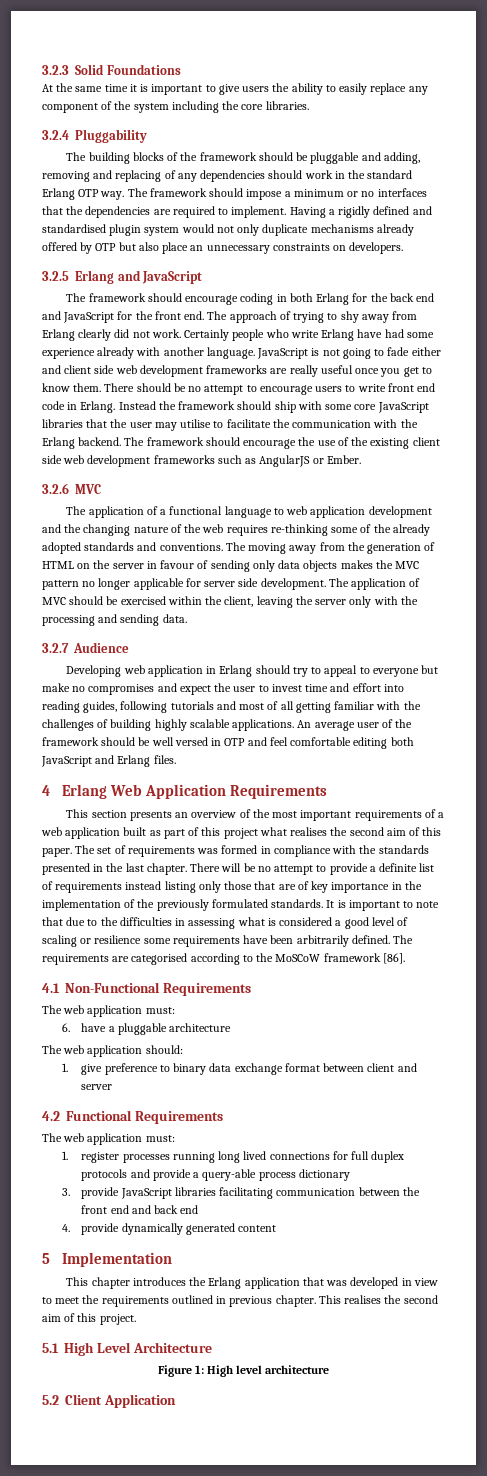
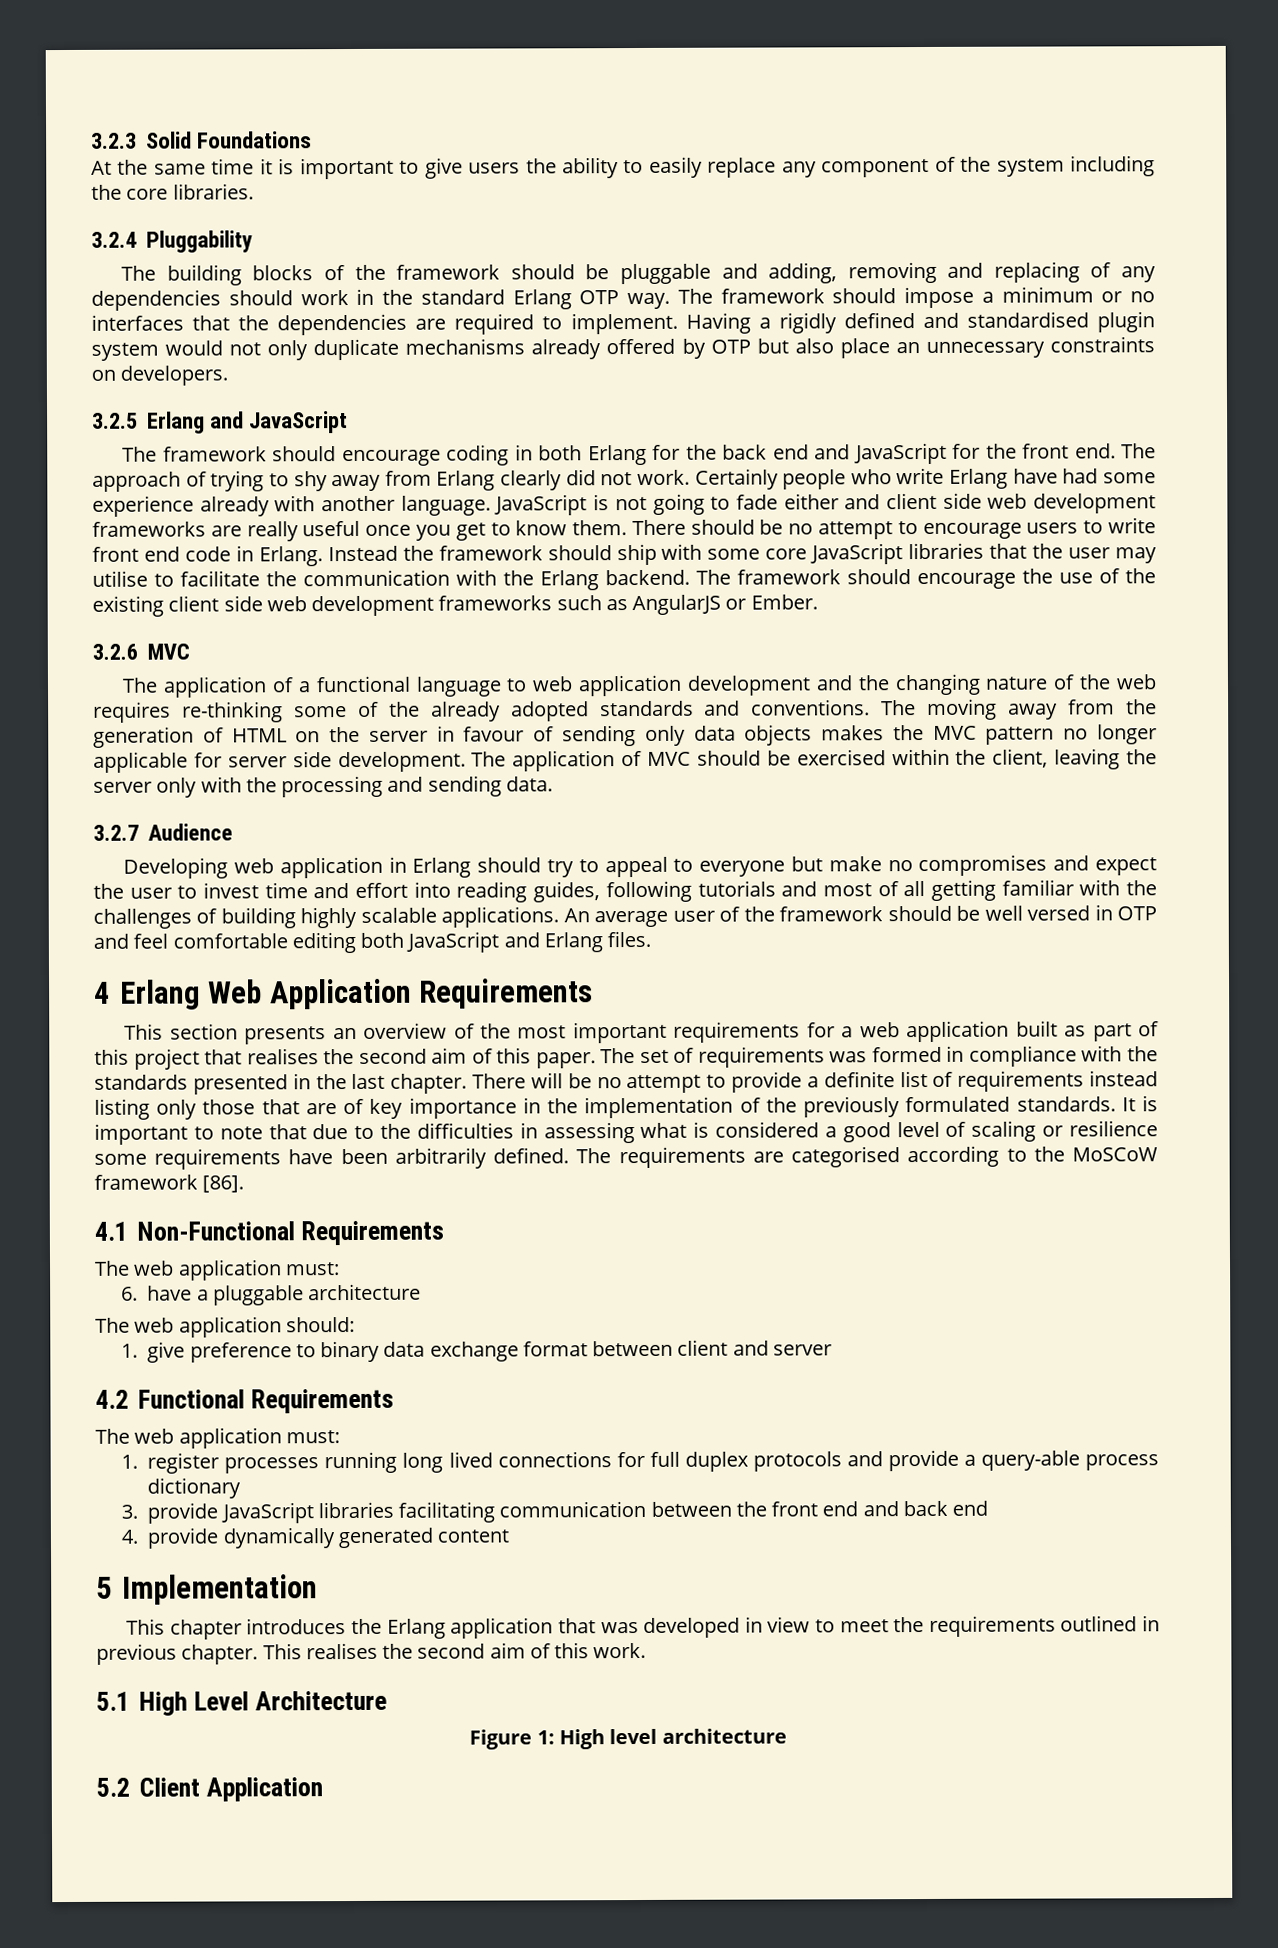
[424,809,436,818] of -> [806,1022,835,1038] for
[259,827,287,836] what -> [204,1049,243,1065] that
[99,1314,136,1325] project. -> [593,1642,647,1659] work.

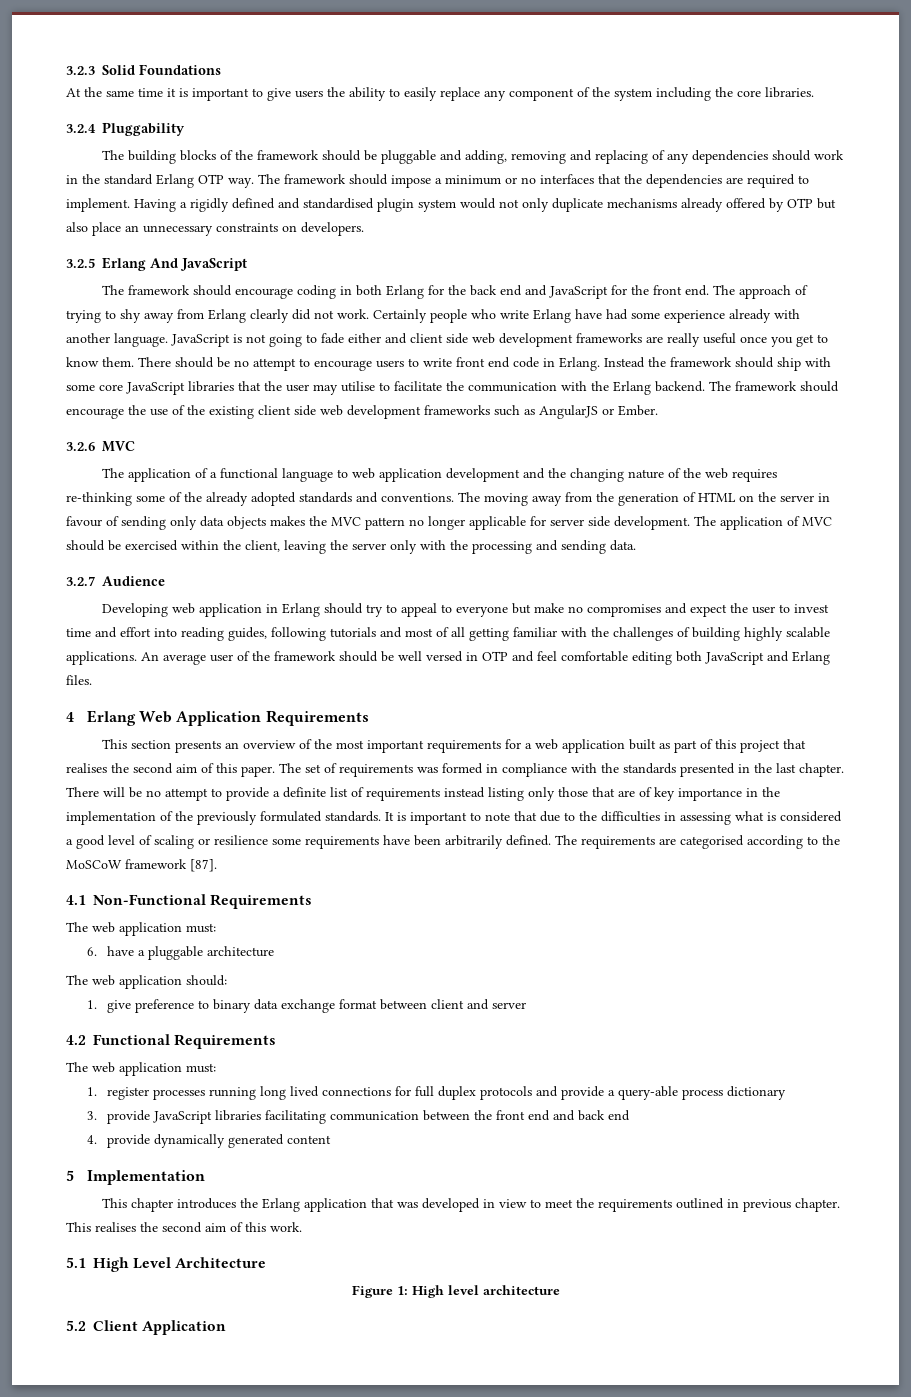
[209,411,244,429] and -> [150,258,178,268] And
[202,1175,245,1193] [86]. -> [190,859,217,872] [87].

